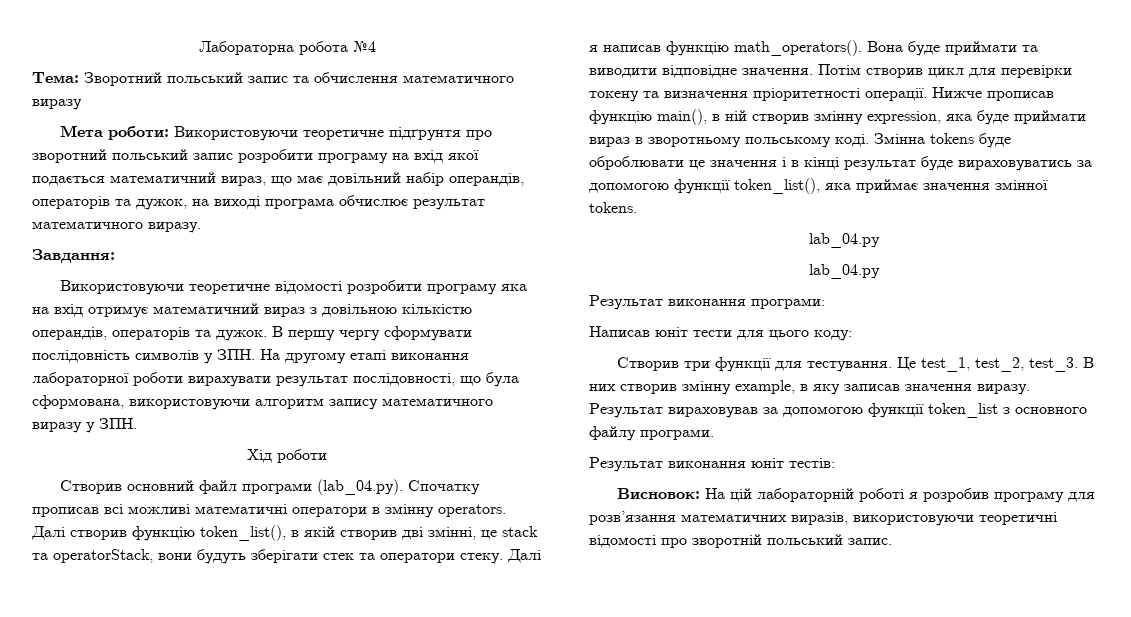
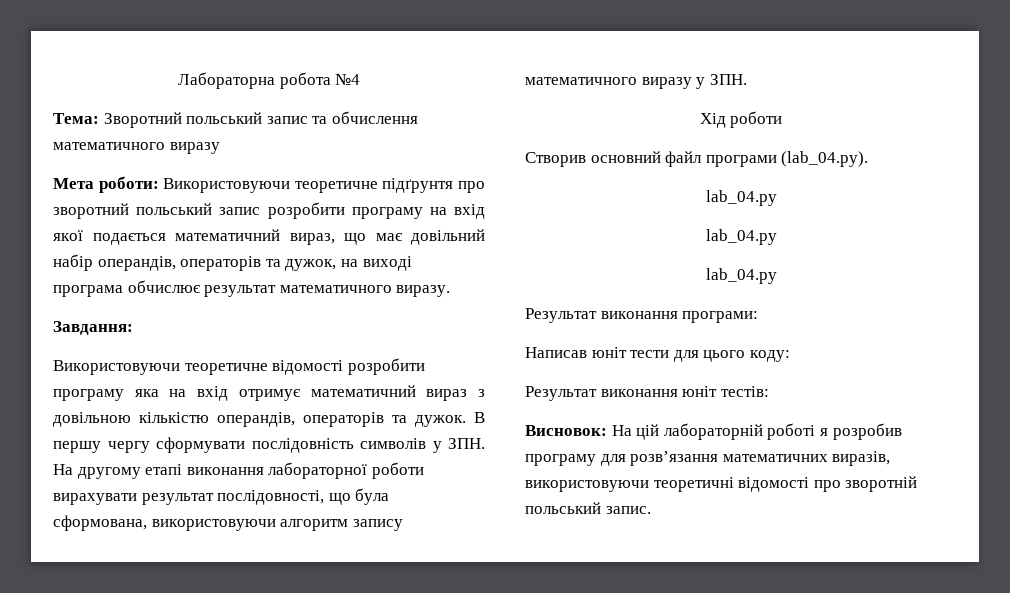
[407,480,480,495] [32,504,506,518] [31,525,538,541] [32,549,541,564] [589,40,1038,56] [589,64,1072,78] [589,87,1054,102] [589,109,1086,125] [589,133,1011,148] [589,156,1092,171] [589,178,1048,194] [589,202,637,213] Спочатку прописав всі можливі математичні оператори в змінну operators. Далі створив функцію token_list(), в якій створив дві змінні, це stack та operatorStack, вони будуть зберігати стек та оператори стеку. Далі я написав функцію math_operators(). Вона буде приймати та виводити відповідне значення. Потім створив цикл для перевірки токену та визначення пріоритетності операції. Нижче прописав функцію main(), в ній створив змінну expression, яка буде приймати вираз в зворотньому польському коді. Змінна tokens буде оброблювати це значення і в кінці результат буде вираховуватись за допомогою функції token_list(), яка приймає значення змінної tokens. -> [705,190,777,206] // lab_04.py
[616,357,1094,372] [589,380,1030,395] [589,403,1087,418] [589,426,714,441] // Створив три функції для тестування. Це test_1, test_2, test_3. В них створив змінну example, в яку записав значення виразу. Результат вираховував за допомогою функції token_list з основного файлу програми. -> (790, 356) none

